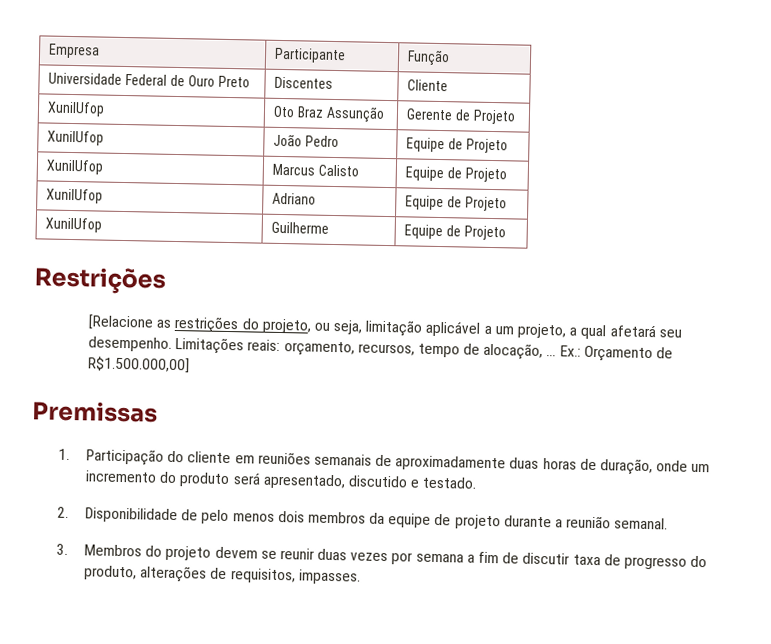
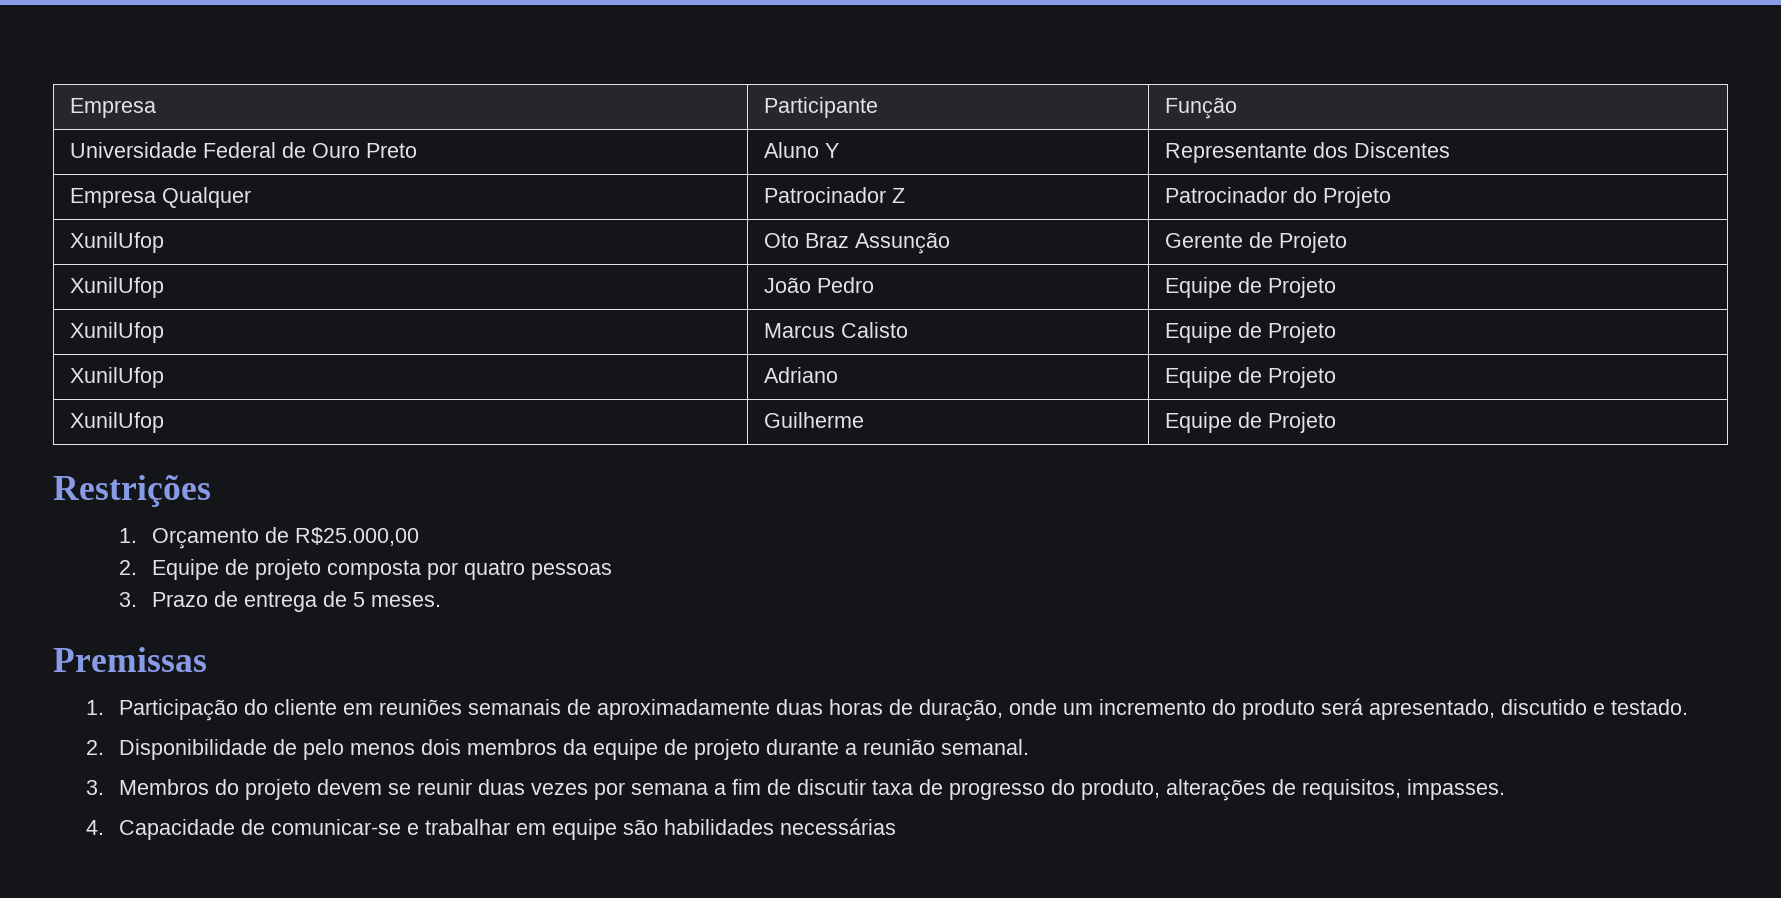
[274,76,334,89] [407,79,449,92] Discentes | Cliente -> [763,142,839,158] [1164,142,1450,163] [69,187,251,208] [763,187,905,203] [1164,187,1391,208] Aluno Y | Representante dos Discentes // Empresa Qualquer | Patrocinador Z | Patrocinador do Projeto
[87,314,682,340] [87,336,674,363] [87,356,190,374] [Relacione as restrições do projeto, ou seja, limitação aplicável a um projeto, a qual afetará seu desempenho. Limitações reais: orçamento, recursos, tempo de alocação, ... Ex.: Orçamento de R$1.500.000,00] -> [118,527,419,549] [118,559,612,580] [118,591,441,612] 1. Orçamento de R$25.000,00 // 2. Equipe de projeto composta por quatro pessoas // 3. Prazo de entrega de 5 meses.
(361, 577) none -> [85,818,896,840] // 4. Capacidade de comunicar-se e trabalhar em equipe são habilidades necessárias

